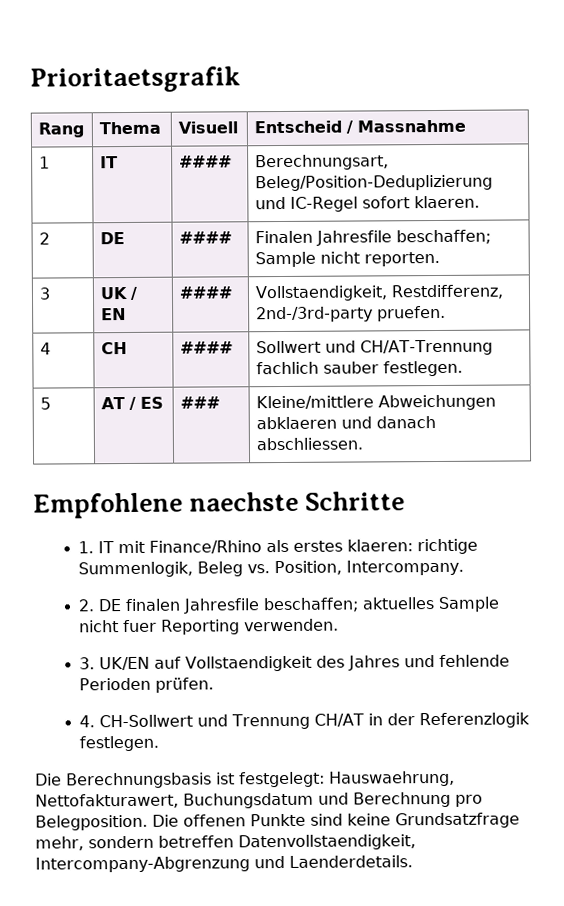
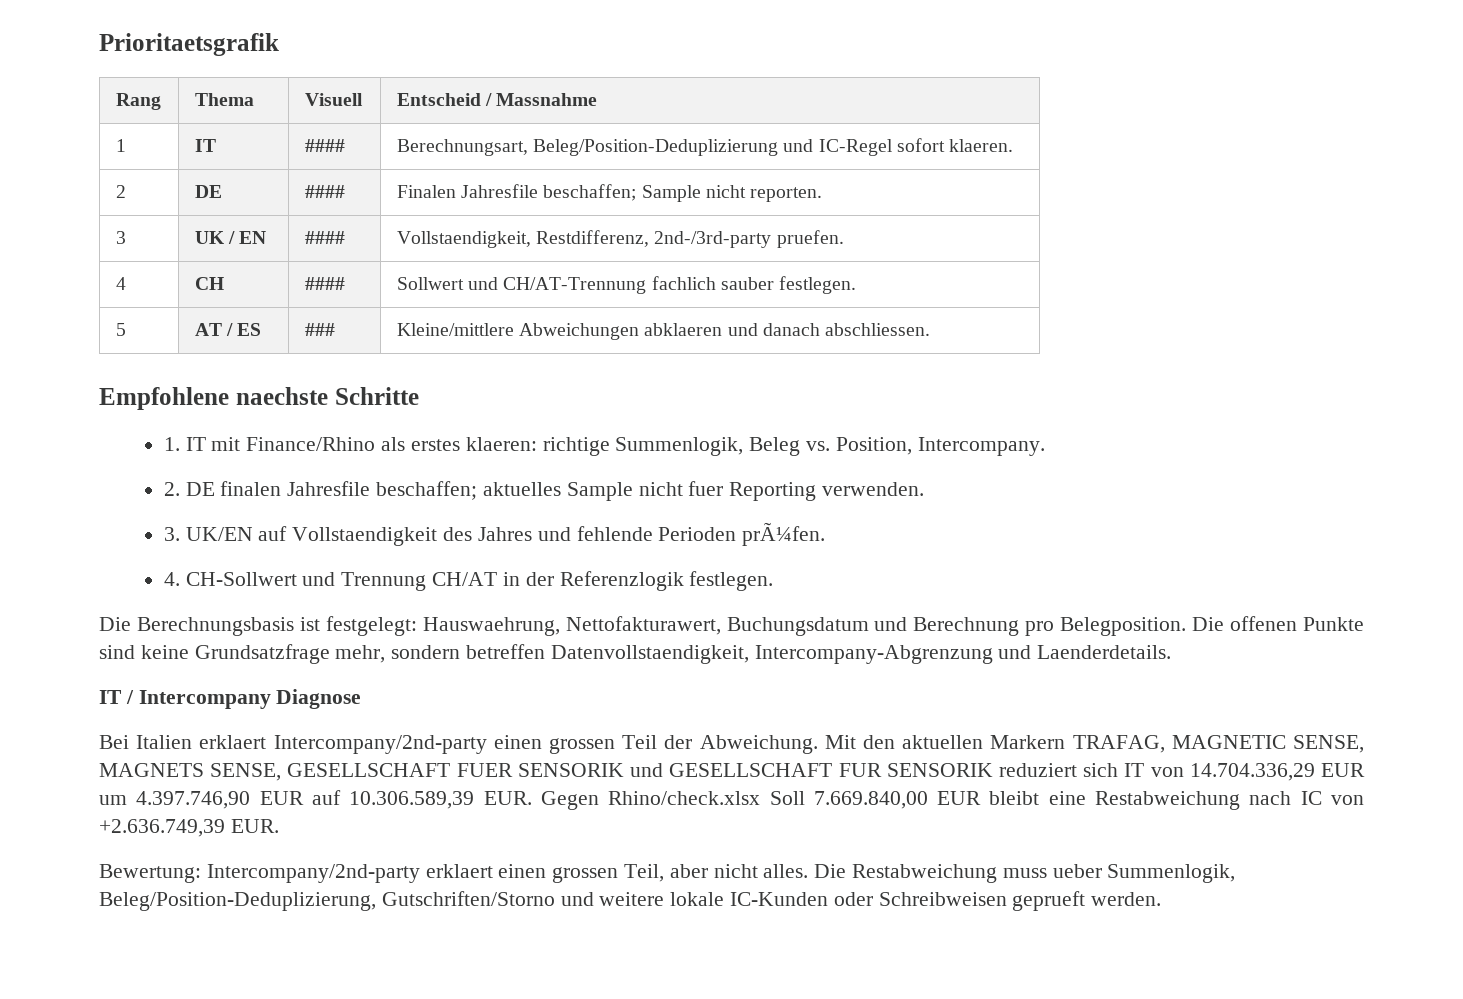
[155,677,215,693] prüfen. -> [742,522,826,546] prÃ¼fen.
(413, 861) none -> [99,689,362,709] [99,735,1365,754] [99,763,1365,781] [99,790,1364,810] [99,819,279,837] [99,864,1236,883] [99,891,1162,911] // IT / Intercompany Diagnose // Bei Italien erklaert Intercompany/2nd-party einen grossen Teil der Abweichung. Mit den aktuellen Markern TRAFAG, MAGNETIC SENSE, MAGNETS SENSE, GESELLSCHAFT FUER SENSORIK und GESELLSCHAFT FUR SENSORIK reduziert sich IT von 14.704.336,29 EUR um 4.397.746,90 EUR auf 10.306.589,39 EUR. Gegen Rhino/check.xlsx Soll 7.669.840,00 EUR bleibt eine Restabweichung nach IC von +2.636.749,39 EUR. // Bewertung: Intercompany/2nd-party erklaert einen grossen Teil, aber nicht alles. Die Restabweichung muss ueber Summenlogik, Beleg/Position-Deduplizierung, Gutschriften/Storno und weitere lokale IC-Kunden oder Schreibweisen geprueft werden.

